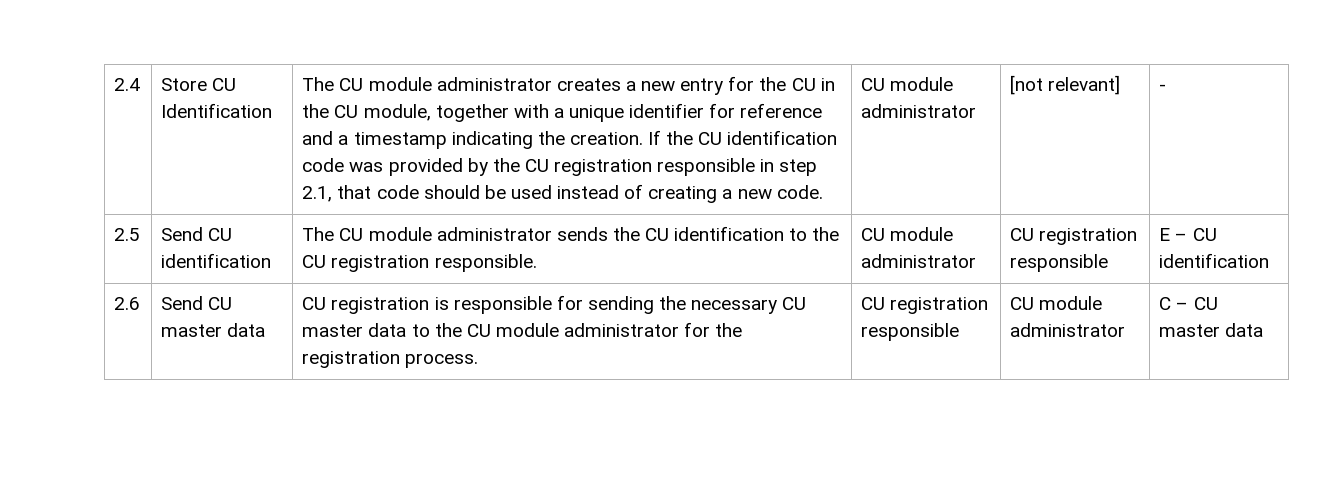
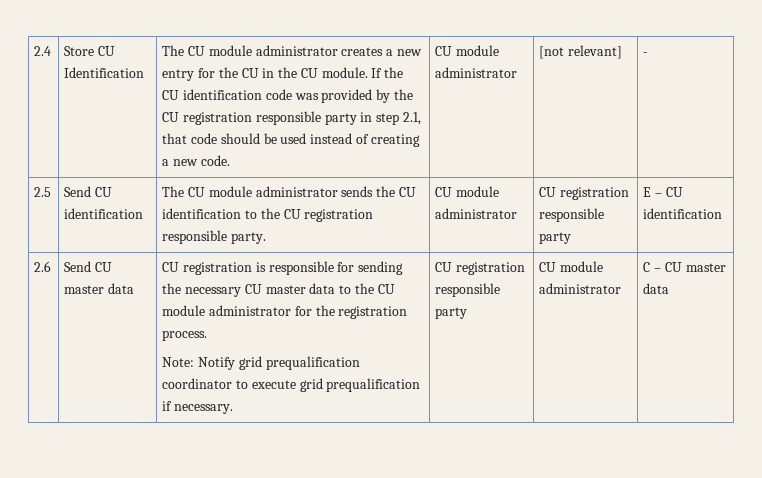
[363,103,823,122] [302,131,643,149] module, together with a unique identifier for reference and a timestamp indicating the creation. -> [321,67,368,78] module.
(756, 167) none -> [324,113,357,125] party
[434,254,537,272] responsible. -> [162,230,267,244] responsible party.
(1109, 263) none -> [539,232,572,244] party
[861,297,989,314] [861,323,960,341] | CU registration responsible -> [162,356,360,370] [162,378,421,392] [162,401,234,414] [435,262,526,275] [435,283,501,297] [435,307,468,319] // Note: Notify grid prequalification coordinator to execute grid prequalification if necessary. | CU registration responsible party

